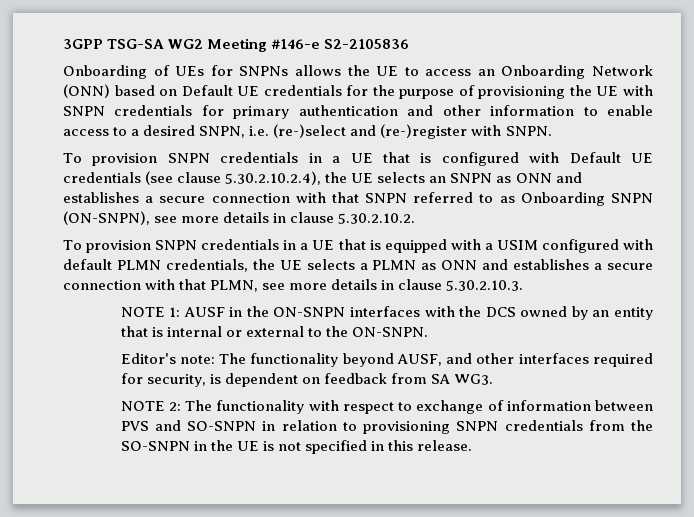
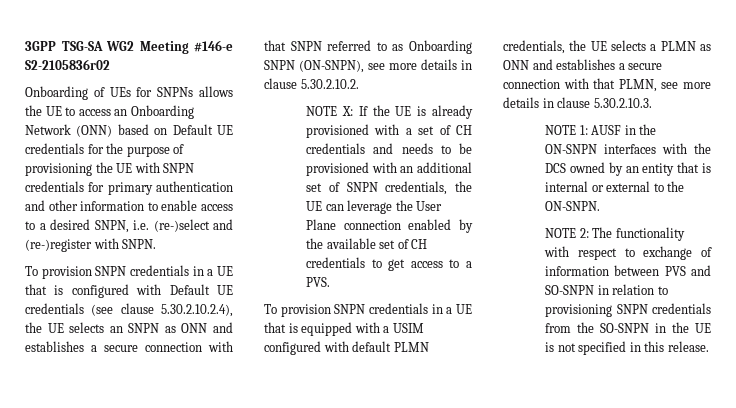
[324,39,410,49] S2-2105836 -> [25,59,110,70] S2-2105836r02
(416, 218) none -> [306,105,473,119] [306,124,472,138] [306,143,472,154] [306,162,472,176] [306,181,472,195] [306,200,443,214] [306,219,473,233] [306,238,428,249] [306,257,472,271] [306,277,331,287] // NOTE X: If the UE is already provisioned with a set of CH credentials and needs to be provisioned with an additional set of SNPN credentials, the UE can leverage the User Plane connection enabled by the available set of CH credentials to get access to a PVS.
[120,353,654,367] [120,373,493,387] // Editor's note: The functionality beyond AUSF, and other interfaces required for security, is dependent on feedback from SA WG3. -> (601, 206) none

